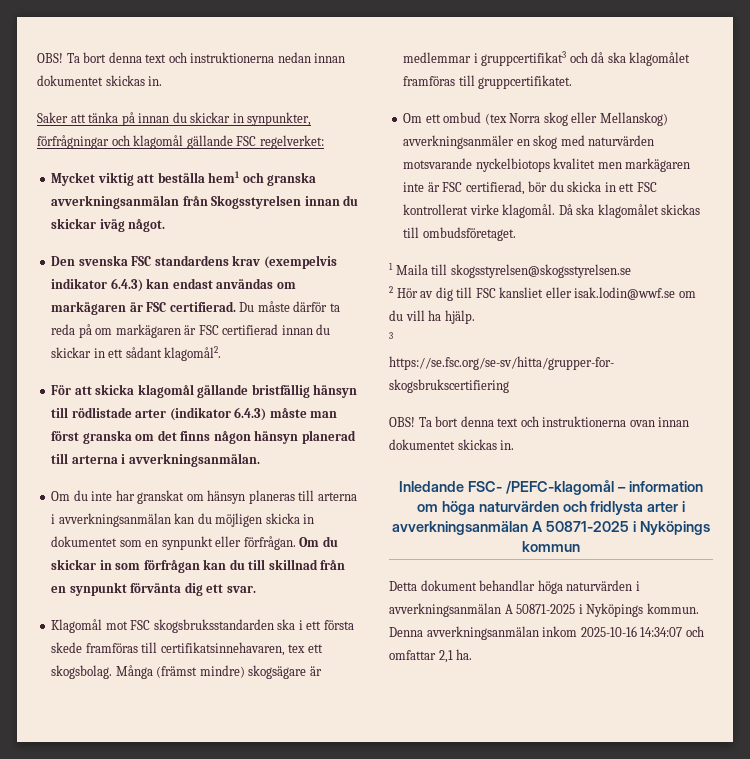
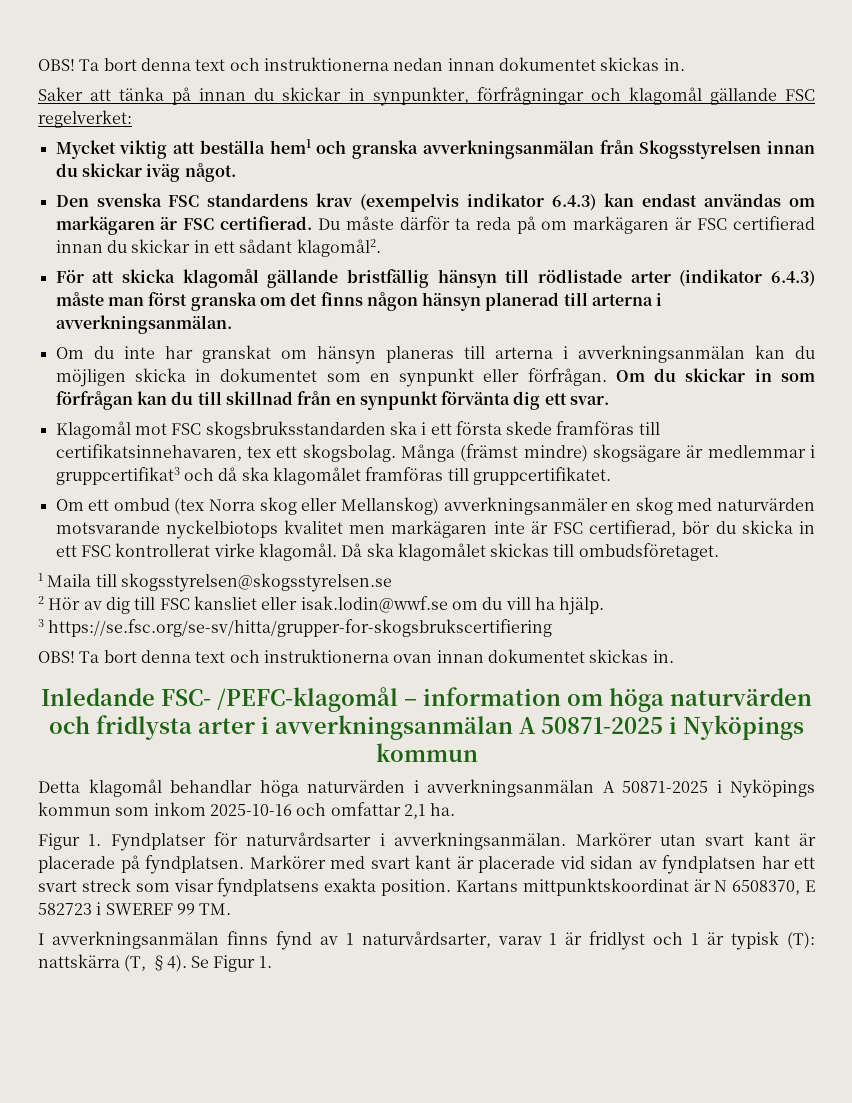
[420,580,477,591] dokument -> [88,779,162,797] klagomål
[646,603,699,614] [389,626,539,640] kommun. Denna avverkningsanmälan -> [38,802,150,816] kommun som
[640,627,683,637] 14:34:07 -> (292, 810) none
(473, 654) none -> [38,832,817,851] [38,855,815,874] [38,878,816,897] [38,902,232,915] [38,931,816,950] [38,954,272,972] // Figur 1. Fyndplatser för naturvårdsarter i avverkningsanmälan. Markörer utan svart kant är placerade på fyndplatsen. Markörer med svart kant är placerade vid sidan av fyndplatsen har ett svart streck som visar fyndplatsens exakta position. Kartans mittpunktskoordinat är N 6508370, E 582723 i SWEREF 99 TM. // I avverkningsanmälan finns fynd av 1 naturvårdsarter, varav 1 är fridlyst och 1 är typisk (T): nattskärra (T, §4). Se Figur 1.

